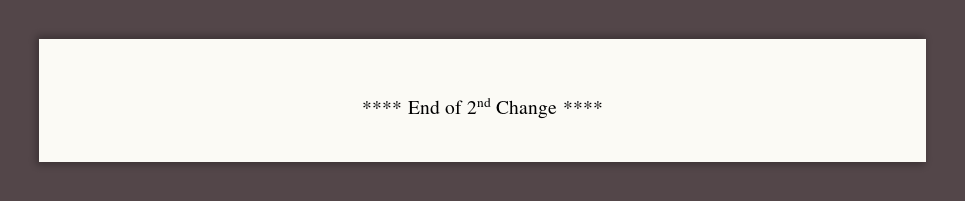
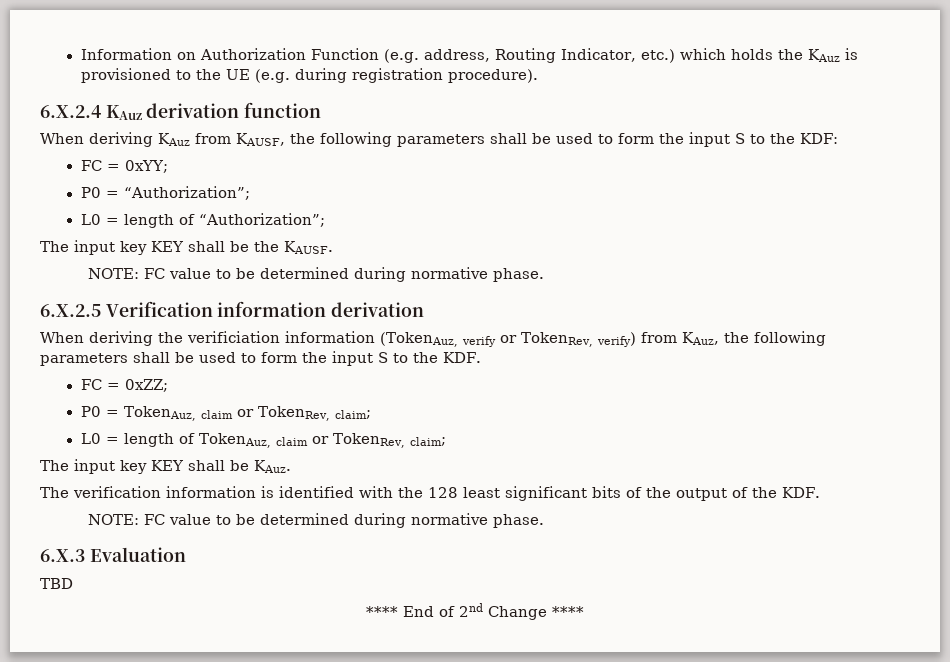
(362, 107) none -> [80,48,858,63] [80,68,538,83] [40,102,322,120] [40,132,838,147] [80,160,168,173] [80,186,250,200] [80,213,325,228] [40,240,333,255] [88,267,545,282] [40,301,425,317] [40,331,826,347] [40,351,481,366] [80,379,168,392] [80,406,371,421] [80,433,446,448] [40,459,291,474] [40,486,820,501] [88,513,545,528] [40,547,186,562] [40,578,73,589] Information on Authorization Function (e.g. address, Routing Indicator, etc.) which holds the KAuz is provisioned to the UE (e.g. during registration procedure). // 6.X.2.4 KAuz derivation function // When deriving KAuz from KAUSF, the following parameters shall be used to form the input S to the KDF: // FC = 0xYY; // P0 = “Authorization”; // L0 = length of “Authorization”; // The input key KEY shall be the KAUSF. // NOTE: FC value to be determined during normative phase. // 6.X.2.5 Verification information derivation // When deriving the verificiation information (TokenAuz, verify or TokenRev, verify) from KAuz, the following parameters shall be used to form the input S to the KDF. // FC = 0xZZ; // P0 = TokenAuz, claim or TokenRev, claim; // L0 = length of TokenAuz, claim or TokenRev, claim; // The input key KEY shall be KAuz. // The verification information is identified with the 128 least significant bits of the output of the KDF. // NOTE: FC value to be determined during normative phase. // 6.X.3 Evaluation // TBD //

